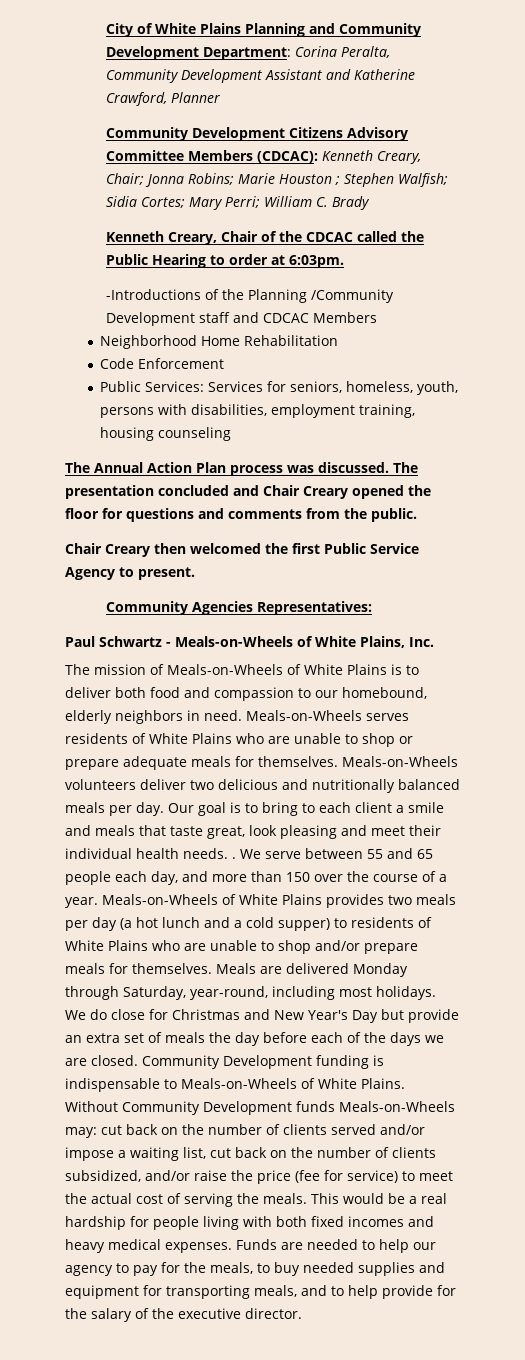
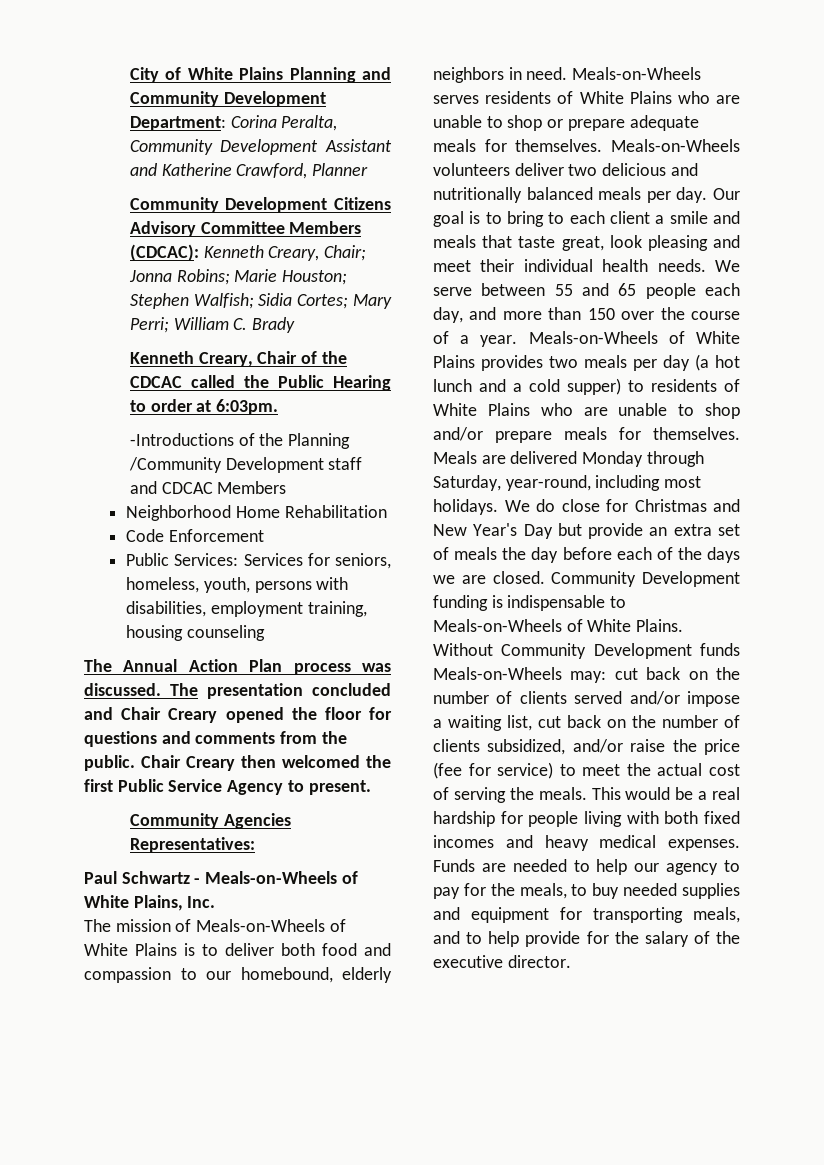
[278,174,340,185] Houston ; -> [282,270,348,285] Houston;
(417, 515) // -> (135, 763) none
[232,857,236,859] . -> (706, 265) none

